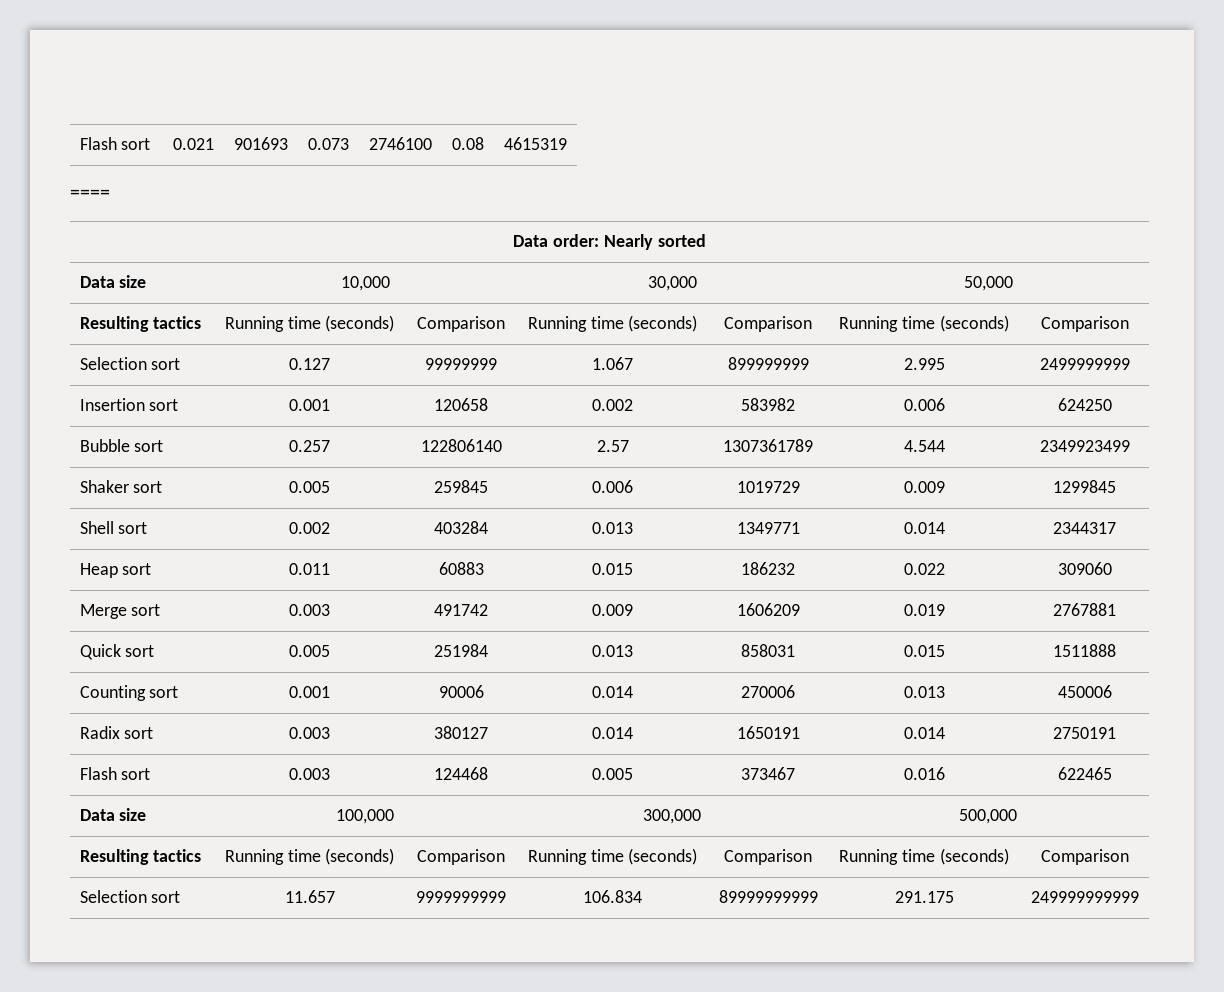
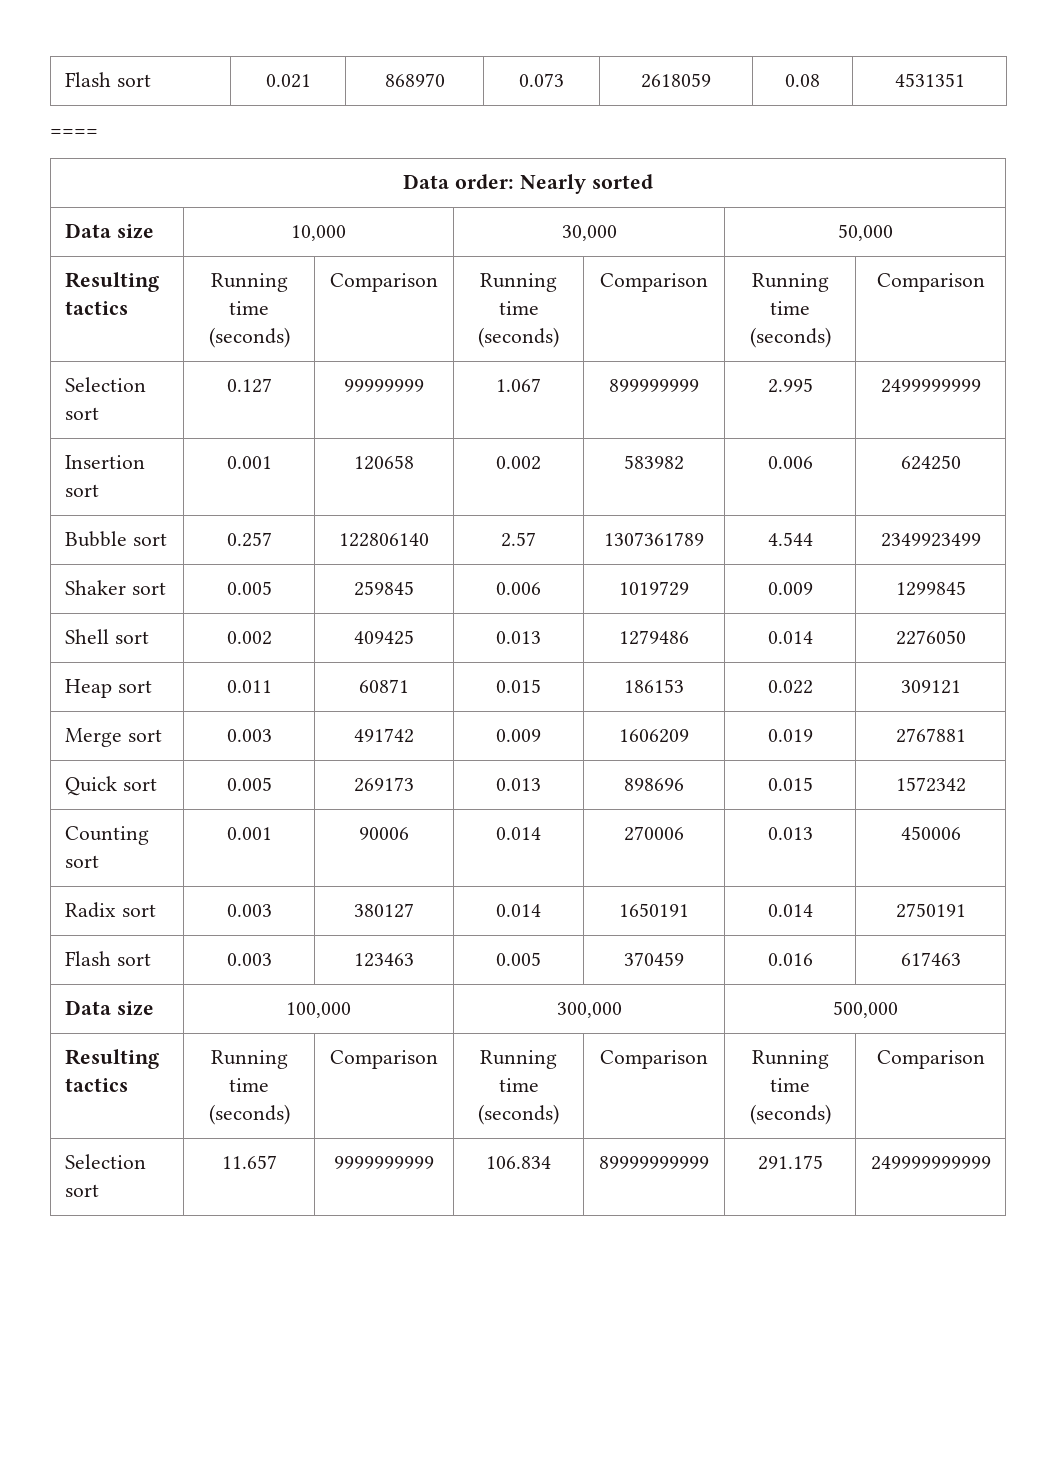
[233,137,288,150] 901693 -> [384,73,445,87] 868970
[368,137,432,150] 2746100 -> [641,73,711,88] 2618059
[503,137,567,150] 4615319 -> [894,73,965,87] 4531351
[434,521,488,534] [592,522,633,534] [736,522,800,534] [903,522,945,534] [1053,522,1116,534] 403284 | 0.013 | 1349771 | 0.014 | 2344317 -> [354,630,414,645] [496,631,541,644] [619,630,689,645] [767,631,813,644] [895,630,966,645] 409425 | 0.013 | 1279486 | 0.014 | 2276050
[438,562,484,575] [592,563,633,575] [741,562,795,575] 60883 | 0.015 | 186232 -> [359,679,409,693] [496,679,541,693] [624,679,684,693] 60871 | 0.015 | 186153
[1057,562,1112,575] 309060 -> [900,680,961,694] 309121
[434,644,488,657] [592,645,633,657] [741,644,795,657] [903,645,945,657] [1053,644,1116,657] 251984 | 0.013 | 858031 | 0.015 | 1511888 -> [354,777,414,792] [496,778,541,791] [624,778,684,791] [767,777,813,791] [895,777,966,792] 269173 | 0.013 | 898696 | 0.015 | 1572342
[434,767,488,780] [592,768,633,780] [741,767,795,780] 124468 | 0.005 | 373467 -> [354,953,414,967] [496,952,541,966] [624,952,684,966] 123463 | 0.005 | 370459
[1057,767,1112,780] 622465 -> [900,952,961,966] 617463

